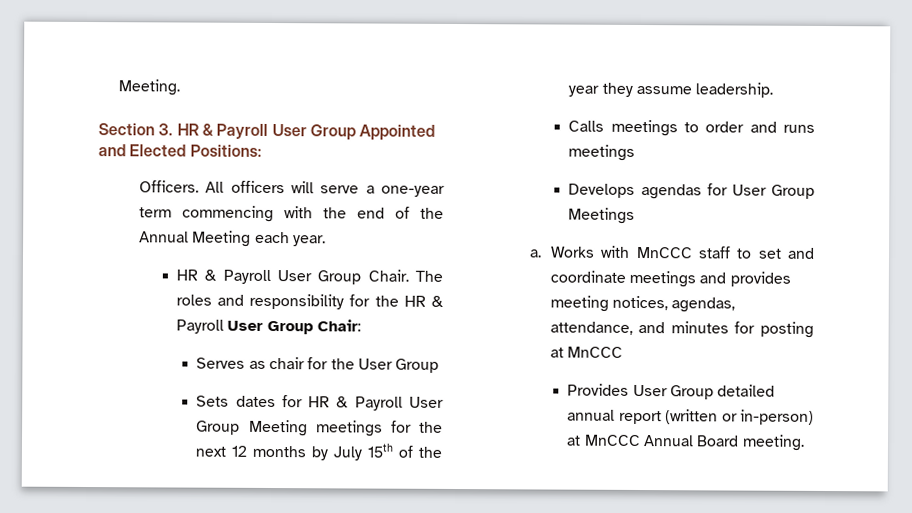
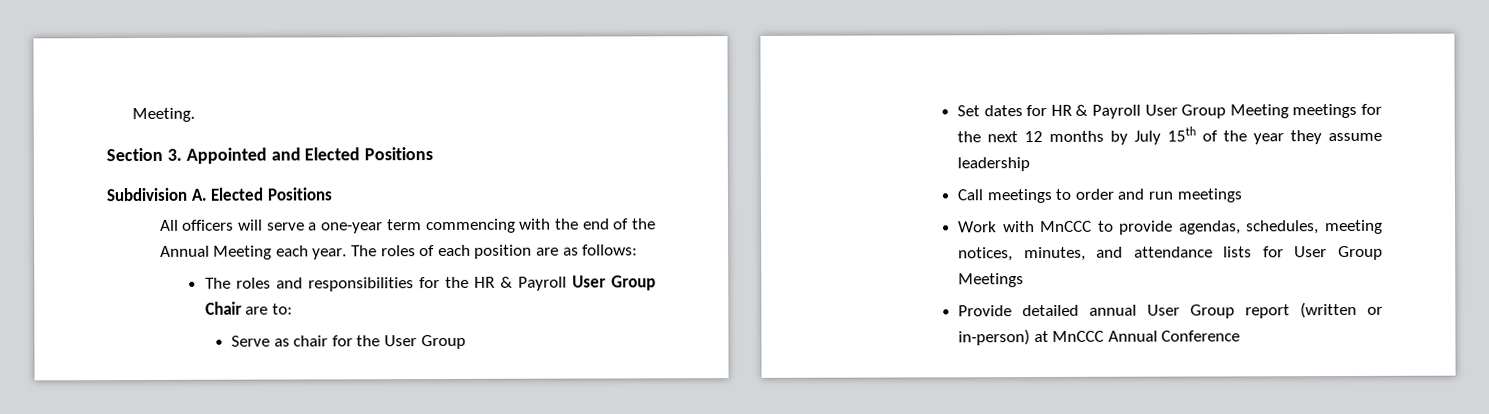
[176,123,436,141] [98,144,262,157] [138,180,199,193] HR & Payroll User Group Appointed and Elected Positions: // Officers. -> [185,147,434,164] [106,187,332,202] Appointed and Elected Positions // Subdivision A. Elected Positions //
[175,269,409,285] // HR & Payroll User Group Chair. -> [351,244,639,259] The roles of each position are as follows: //
[249,293,345,310] responsibility -> [307,277,414,292] responsibilities
[316,319,361,332] [196,357,246,369] Chair: // Serves -> [204,301,293,315] [231,335,271,347] Chair are to: // Serve
[196,395,230,407] Sets -> [957,105,981,117] Set
[695,82,774,98] [568,120,605,132] leadership. // Calls -> [957,157,1031,172] [957,189,984,201] leadership // Call
[783,124,815,133] runs -> [1148,191,1174,200] run
[568,183,815,200] [568,207,636,224] [529,245,815,259] [549,270,791,288] [549,295,736,313] [549,321,814,338] [549,346,624,358] [567,383,776,400] [567,409,616,421] Develops agendas for User Group Meetings // a. Works with MnCCC staff to set and coordinate meetings and provides meeting notices, agendas, attendance, and minutes for posting at MnCCC // Provides User Group detailed annual -> [958,219,1383,235] [958,245,1383,262] [958,273,1025,288] [958,304,1236,319] Work with MnCCC to provide agendas, schedules, meeting notices, minutes, and attendance lists for User Group Meetings // Provide detailed annual User Group
[696,434,805,451] Board meeting. -> [1161,330,1241,342] Conference

